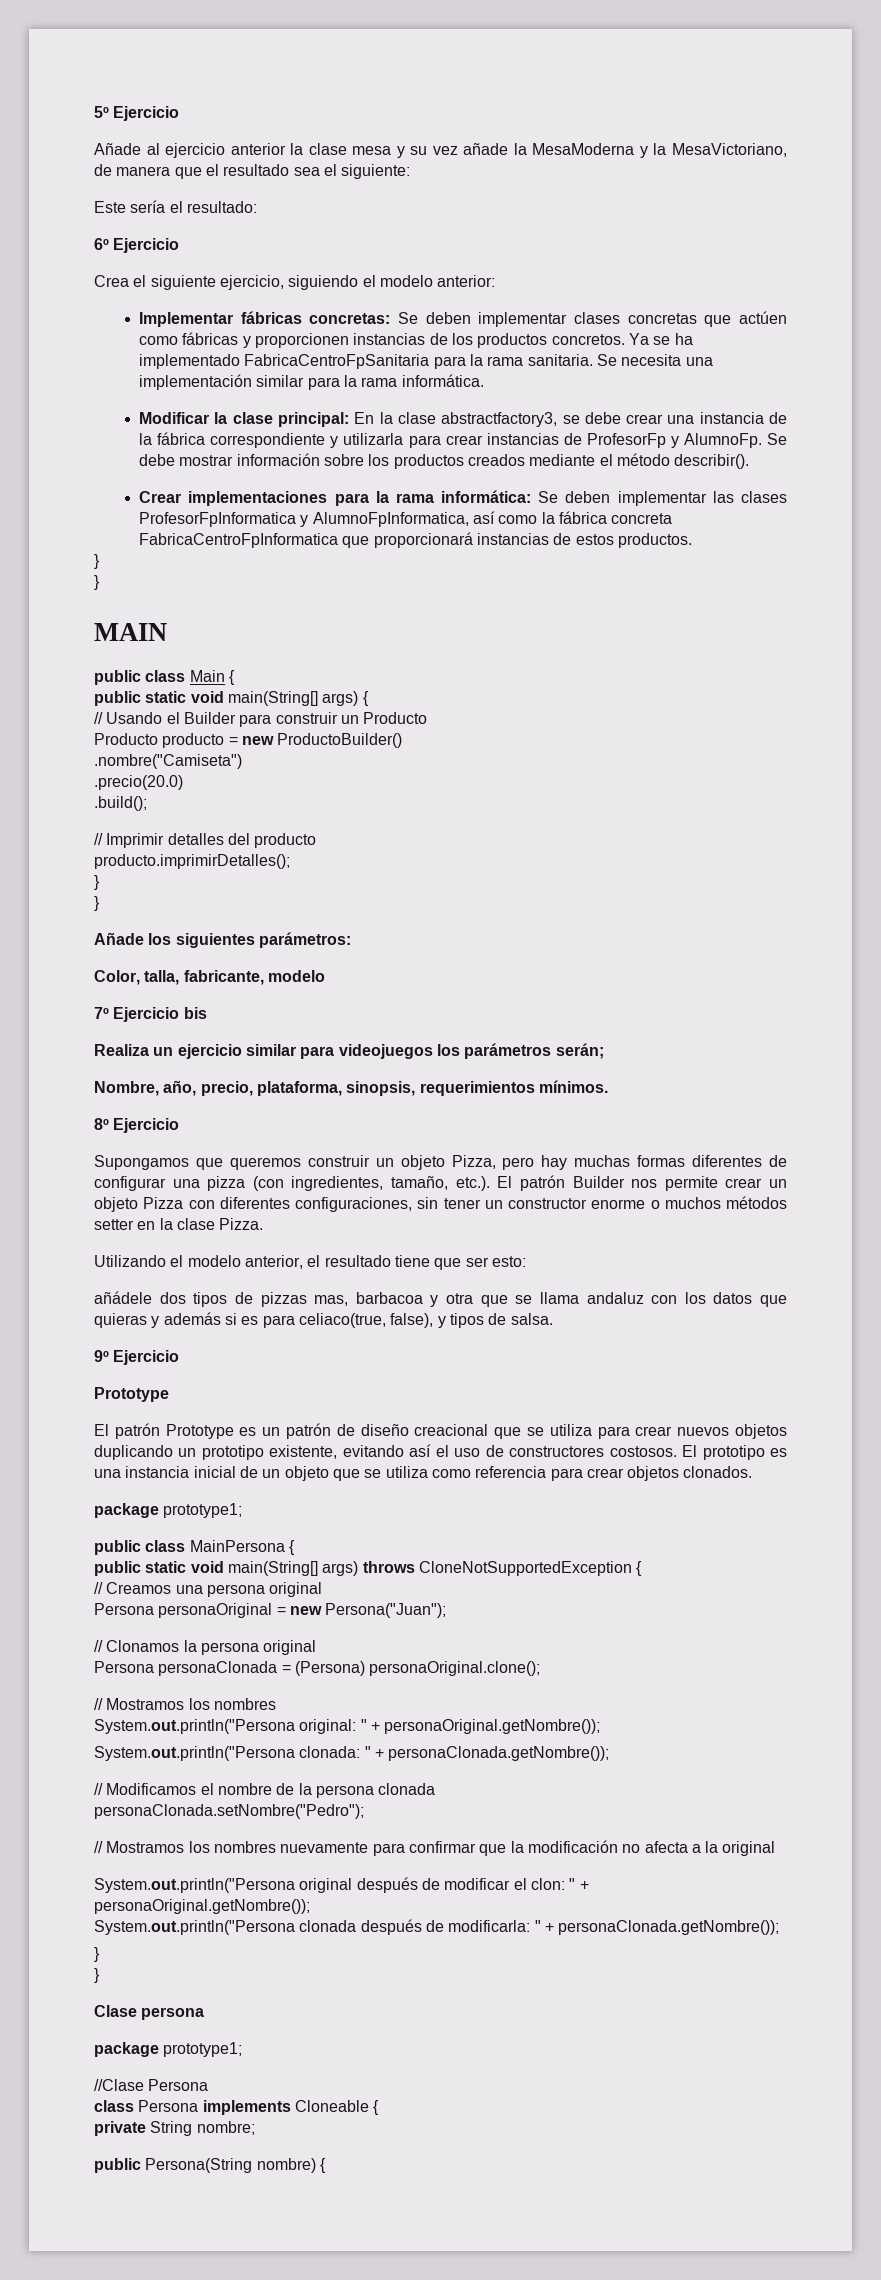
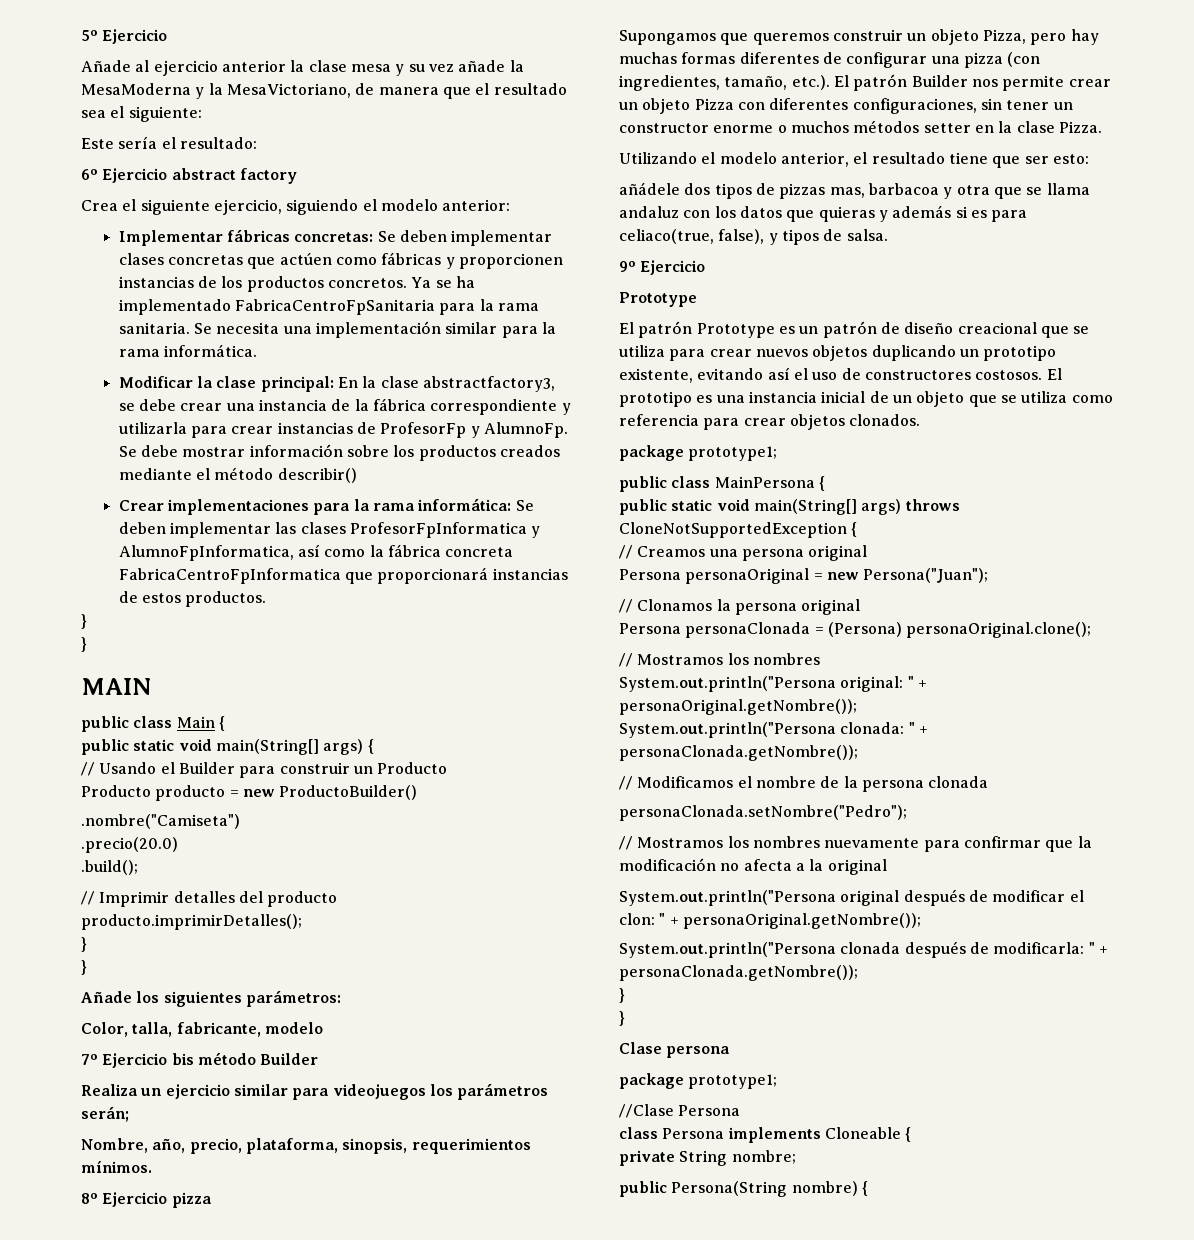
(180, 245) none -> [171,168,297,184] abstract factory
[674,454,750,469] describir(). -> [277,468,357,483] describir()
(207, 1013) none -> [197,1052,319,1065] método Builder
(180, 1125) none -> [171,1192,212,1208] pizza

